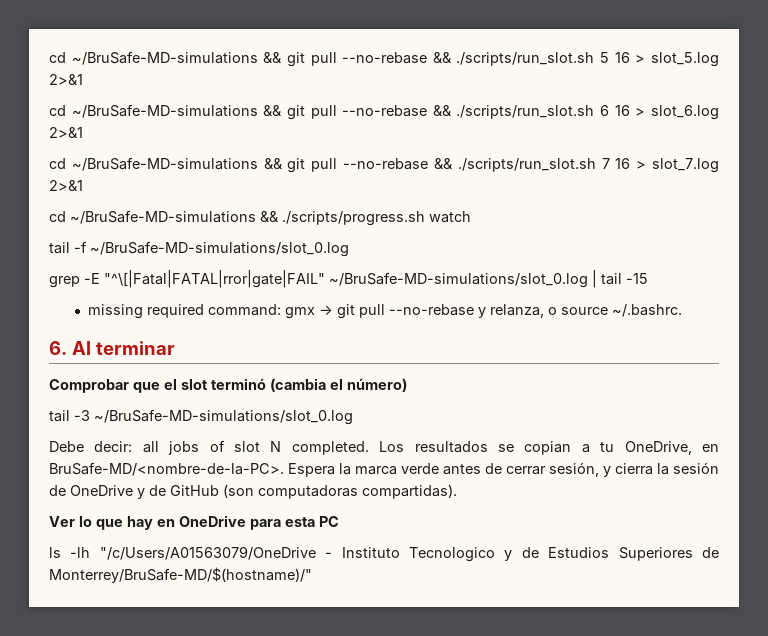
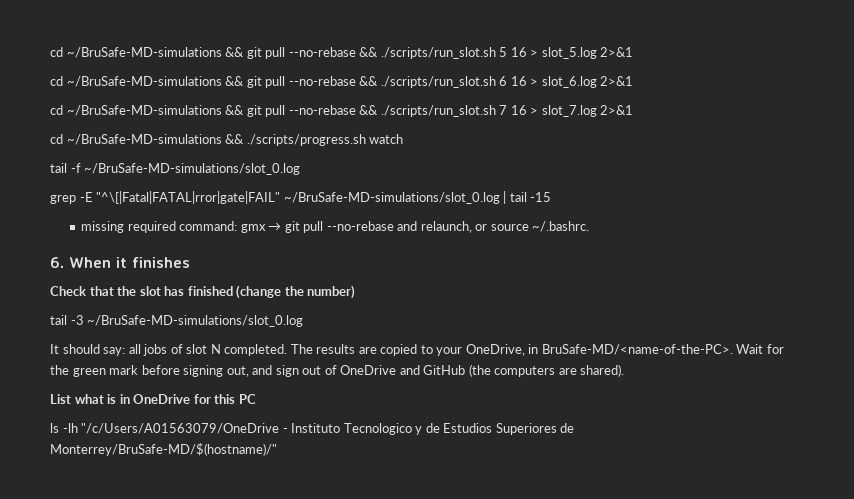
[477,304,557,318] y relanza, o -> [397,221,488,233] and relaunch, or
[71,341,175,355] [49,378,407,393] Al terminar // Comprobar que el slot terminó (cambia el número) -> [69,257,190,268] [50,285,356,299] When it finishes // Check that the slot has finished (change the number)
[49,441,133,452] Debe decir: -> [50,344,126,356] It should say:
[379,441,719,455] [49,462,719,477] [49,484,457,499] [49,515,315,530] Los resultados se copian a tu OneDrive, en BruSafe-MD/<nombre-de-la-PC>. Espera la marca verde antes de cerrar sesión, y cierra la sesión de OneDrive y de GitHub (son computadoras compartidas). // Ver lo que hay en OneDrive para esta -> [290,344,784,356] [50,364,625,377] [50,394,236,404] The results are copied to your OneDrive, in BruSafe-MD/<name-of-the-PC>. Wait for the green mark before signing out, and sign out of OneDrive and GitHub (the computers are shared). // List what is in OneDrive for this

